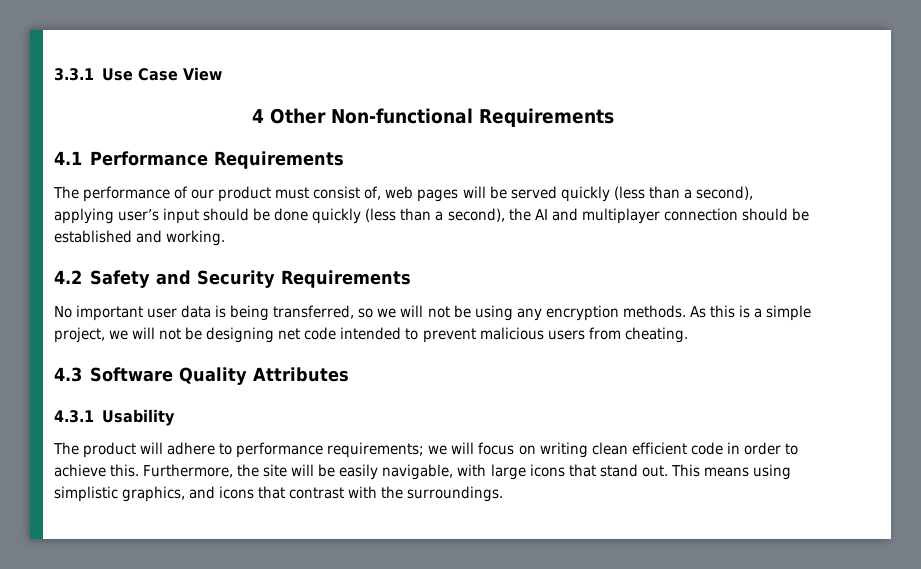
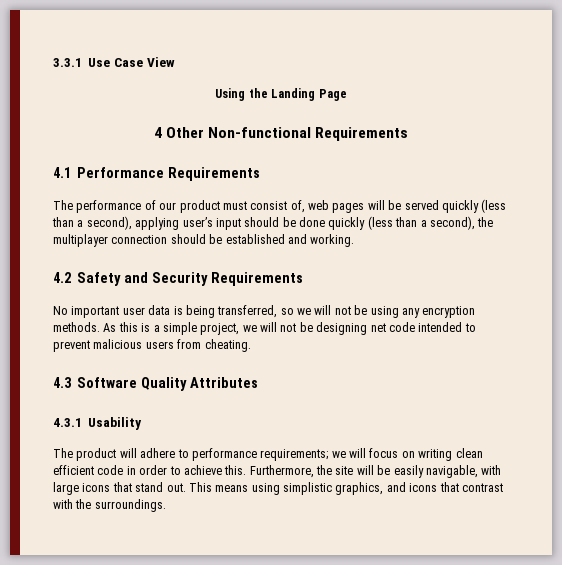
(222, 74) none -> [215,88,347,101] // Using the Landing Page
[534,208,578,221] AI and -> (494, 222) none

